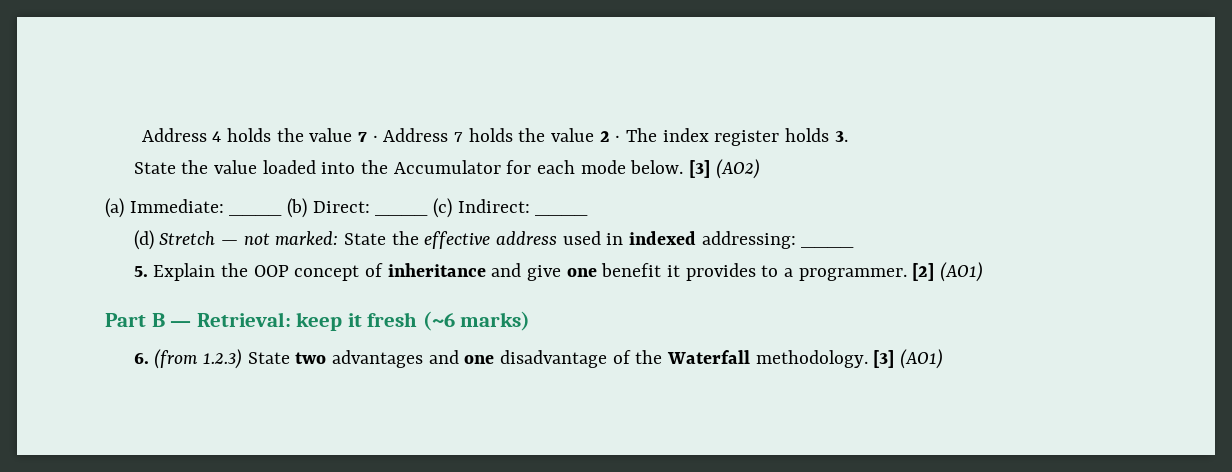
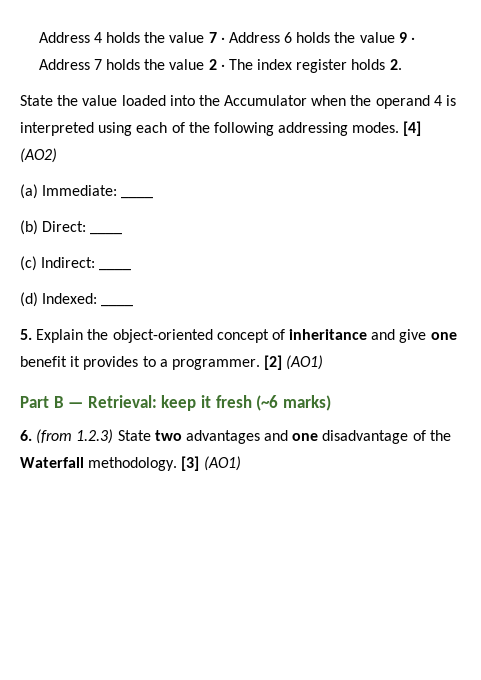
(449, 135) none -> [284,32,416,43] [38,59,90,70] 6 holds the value 9 · Address
[834,131,848,142] 3. -> [389,59,402,70] 2.
[506,160,711,178] for each mode below. [3] -> [311,95,457,109] [20,121,422,136] when the operand 4 is interpreted using each of the following addressing modes. [4]
(283, 214) none -> (154, 197) //
(429, 214) none -> (123, 233) //
[159,231,796,249] Stretch — not marked: State the effective address used in indexed addressing: -> [42,293,98,304] Indexed:
[253,265,289,277] OOP -> [112,329,213,343] object-oriented

